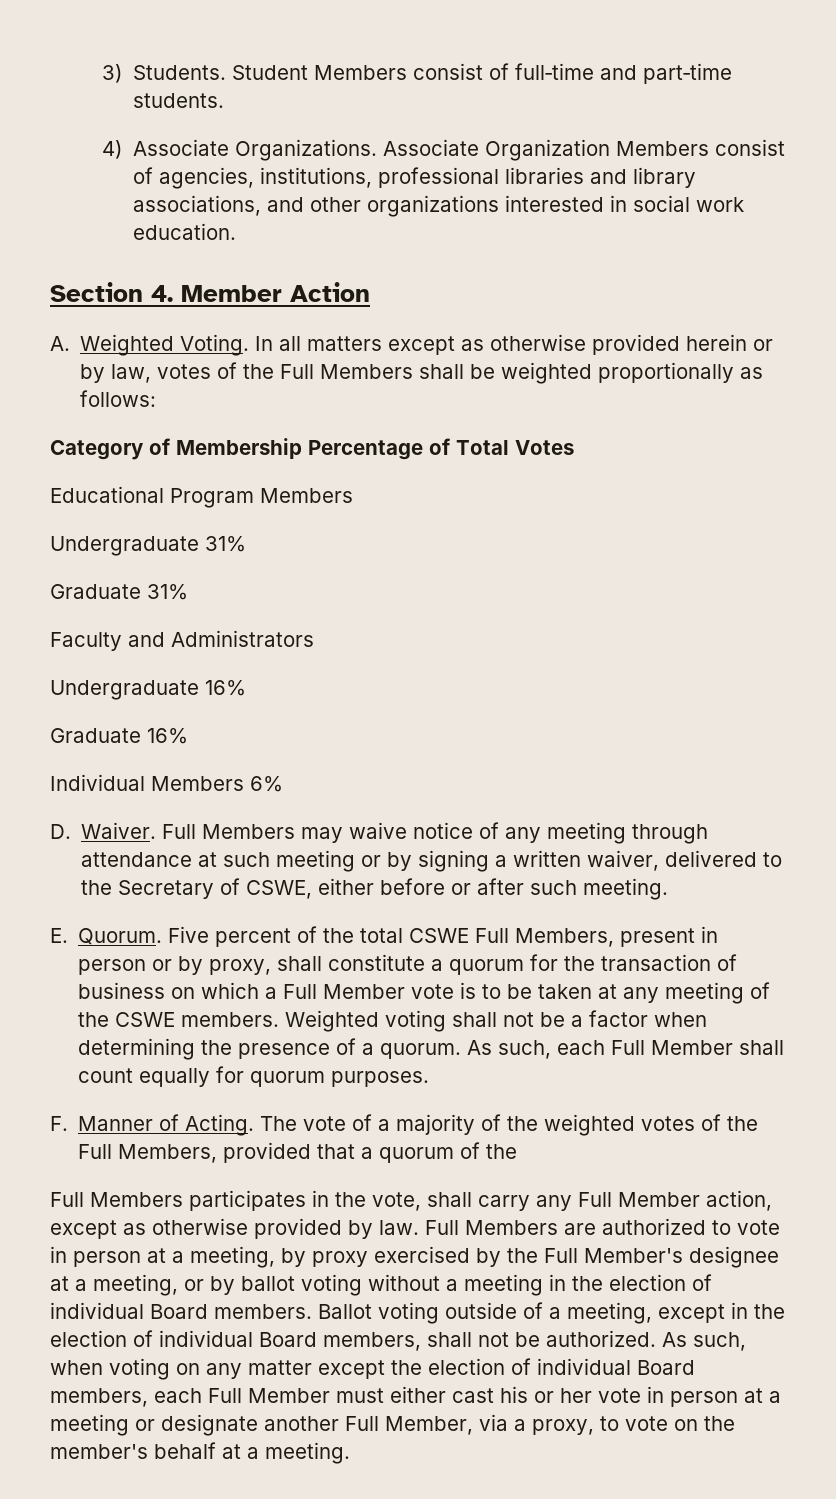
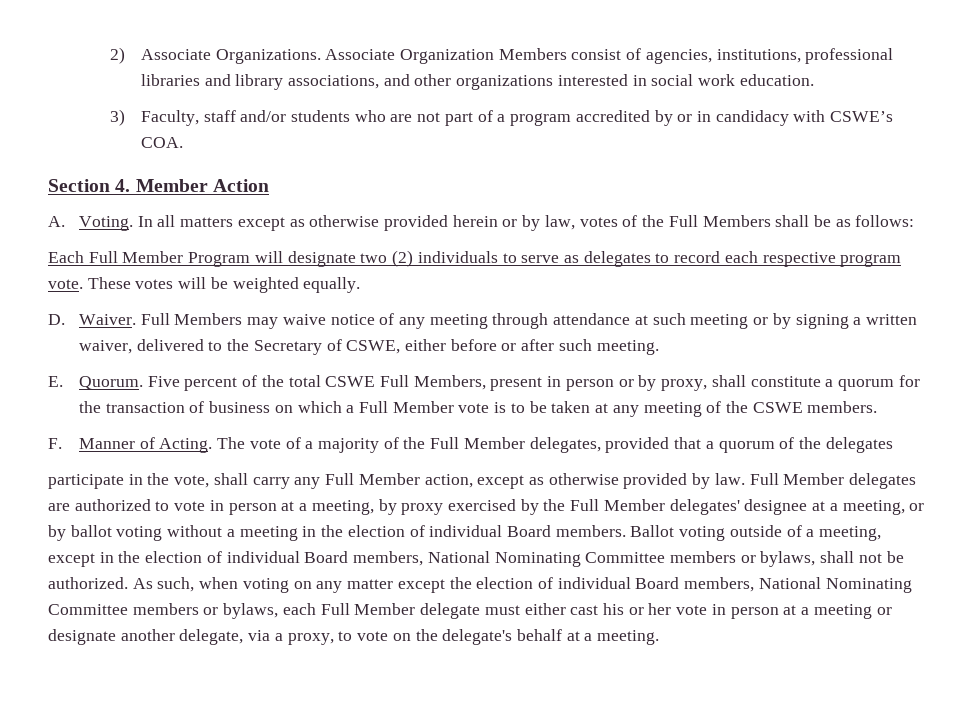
[102,63,732,84] [132,93,224,108] [102,140,123,159] 3) Students. Student Members consist of full‐time and part‐time students. // 4) -> [109,47,125,64] 2)
(236, 231) none -> [109,109,894,126] [140,137,183,148] // 3) Faculty, staff and/or students who are not part of a program accredited by or in candidacy with CSWE’s COA.
[80,334,175,356] Weighted -> (65, 221) none
[501,362,735,384] weighted proportionally -> (832, 221) none
[50,438,574,460] [50,486,353,508] [50,536,246,556] [50,584,188,600] [50,630,314,651] [50,680,246,700] [50,728,188,744] [50,774,283,792] Category of Membership Percentage of Total Votes // Educational Program Members // Undergraduate 31% // Graduate 31% // Faculty and Administrators // Undergraduate 16% // Graduate 16% // Individual Members 6% -> [48,250,902,267] [48,277,361,293] Each Full Member Program will designate two (2) individuals to serve as delegates to record each respective program vote. These votes will be weighted equally.
[285,1010,708,1032] [78,1038,785,1060] [78,1066,430,1087] Weighted voting shall not be a factor when determining the presence of a quorum. As such, each Full Member shall count equally for quorum purposes. -> (878, 407) none
[544,1114,759,1136] [78,1144,218,1163] weighted votes of the Full Members, -> [430,437,601,453] Full Member delegates,
[50,1190,306,1211] // Full Members participates -> [825,437,893,453] [48,474,124,489] delegates // participate
[465,1220,558,1235] Members -> [783,473,917,489] Member delegates
[584,1248,683,1263] Member's -> [603,499,740,515] Member delegates'
(421, 1341) none -> [427,551,816,567] National Nominating Committee members or bylaws,
[154,1388,330,1403] each Full Member -> [758,577,912,593] [48,603,481,619] National Nominating Committee members or bylaws, each Full Member delegate
[345,1416,473,1435] Full Member, -> [179,629,244,645] delegate,
[50,1444,148,1459] member's -> [442,629,513,645] delegate's

